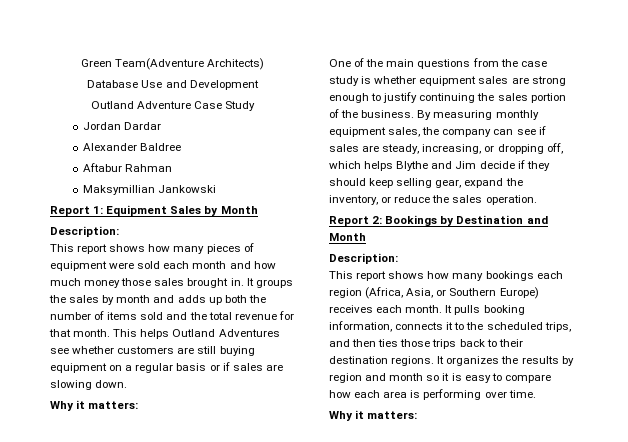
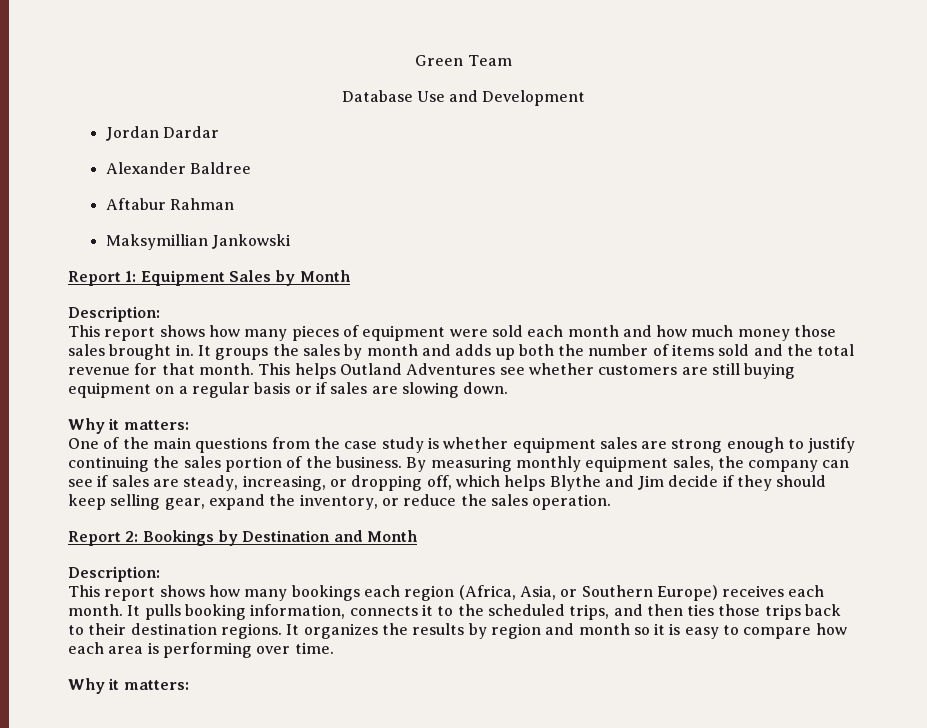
[115,58,265,70] Team(Adventure Architects) -> [467,55,512,66] Team
[90,101,256,111] // Outland Adventure Case Study -> (586, 98) none

